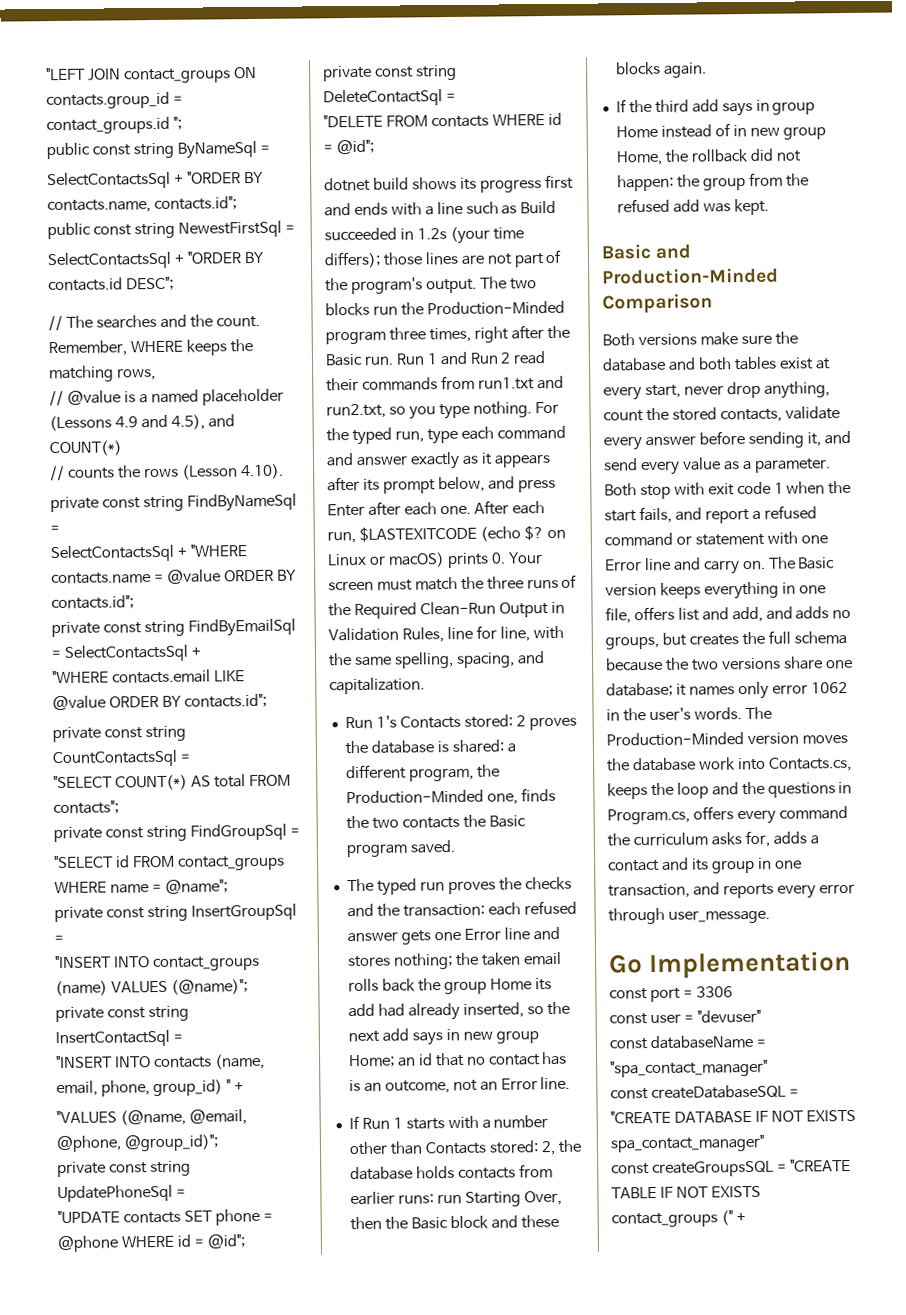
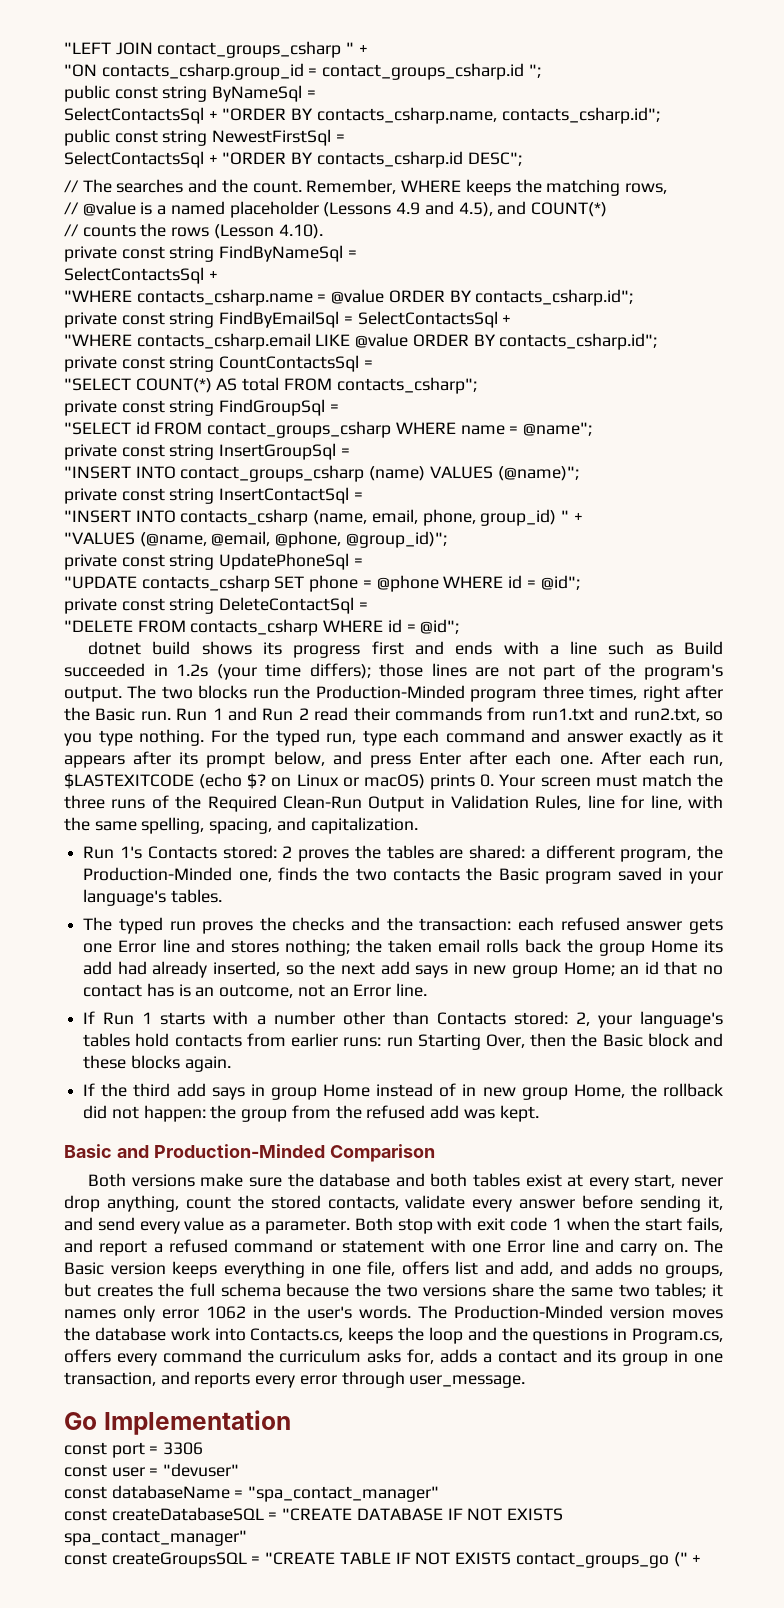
[123,66,257,84] [46,91,183,110] [46,116,170,135] contact_groups ON contacts.group_id = contact_groups.id -> [157,41,368,58] [64,63,525,80] contact_groups_csharp " + // "ON contacts_csharp.group_id = contact_groups_csharp.id
[47,196,237,214] contacts.name, contacts.id"; -> [316,107,660,124] contacts_csharp.name, contacts_csharp.id";
[48,277,123,292] contacts.id -> [316,151,463,168] contacts_csharp.id
[189,544,247,557] [51,572,151,585] "WHERE contacts.name -> [64,289,313,306] // "WHERE contacts_csharp.name
[51,595,134,610] contacts.id"; -> [475,289,634,306] contacts_csharp.id";
[111,669,211,684] contacts.email -> [136,333,311,350] contacts_csharp.email
[183,693,267,708] contacts.id"; -> [499,333,658,350] contacts_csharp.id";
[53,800,119,815] contacts"; -> [336,377,477,394] contacts_csharp";
[177,855,285,871] contact_groups -> [207,421,392,438] contact_groups_csharp
[152,955,260,972] contact_groups -> [180,465,365,482] contact_groups_csharp
[153,1056,212,1069] contacts -> [180,509,309,526] contacts_csharp
[122,1211,181,1224] contacts -> [141,575,270,592] contacts_csharp
[430,115,489,128] contacts -> [190,619,319,636] contacts_csharp
[370,740,449,754] database is -> [386,845,464,859] tables are
[409,839,455,854] saved. -> [618,867,723,884] [83,889,222,906] saved in your language's tables.
[557,1139,582,1153] [349,1166,455,1181] the database holds -> [597,1011,723,1028] [83,1033,170,1047] your language's tables hold
[825,659,853,670] [606,682,673,697] one database; -> [539,1283,707,1298] the same two tables;
[611,1212,718,1228] contact_groups -> [515,1552,669,1568] contact_groups_go

